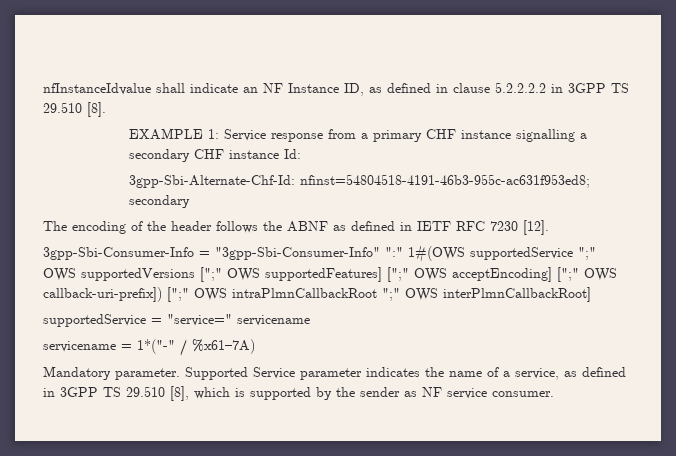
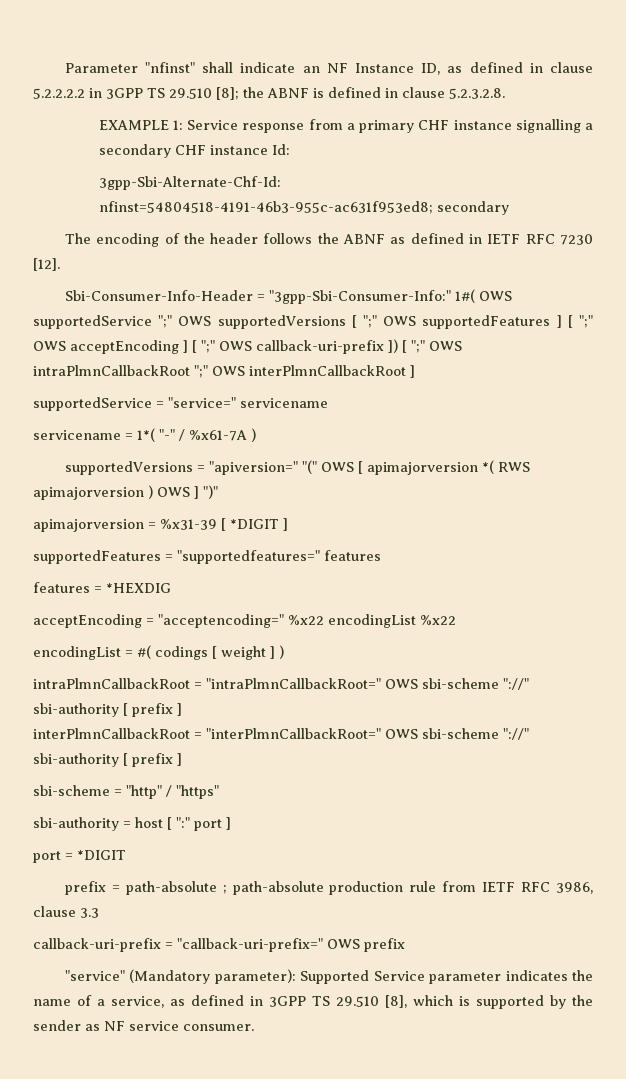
[43,83,151,95] nfInstanceIdvalue -> [64,62,196,73] Parameter "nfinst"
[87,102,106,117] [8]. -> [216,87,505,100] [8]; the ABNF is defined in clause 5.2.3.2.8.
[43,245,596,263] [43,267,617,282] [43,287,189,302] 3gpp-Sbi-Consumer-Info = "3gpp-Sbi-Consumer-Info" ":" 1#(OWS supportedService ";" OWS supportedVersions [";" OWS supportedFeatures] [";" OWS acceptEncoding] [";" OWS callback-uri-prefix]) [";" -> [64,289,512,304] [33,315,593,329] [33,339,425,354] Sbi-Consumer-Info-Header = "3gpp-Sbi-Consumer-Info:" 1#( OWS supportedService ";" OWS supportedVersions [ ";" OWS supportedFeatures ] [ ";" OWS acceptEncoding ] [ ";" OWS callback-uri-prefix ]) [ ";"
[443,287,591,302] interPlmnCallbackRoot] -> [249,365,415,378] interPlmnCallbackRoot ]
[137,339,255,356] [43,366,180,380] 1*("-" / %x61–7A) // Mandatory parameter. -> [137,428,256,442] [64,460,530,475] [33,485,218,500] [33,518,288,532] [33,550,381,564] [33,582,171,593] [33,614,456,628] [33,645,284,660] [33,678,529,690] [33,703,182,717] [33,728,529,740] [33,753,182,767] [33,785,219,799] [33,817,231,831] [33,850,126,863] [64,881,593,895] [33,906,99,918] [33,938,405,952] [64,969,296,984] 1*( "-" / %x61-7A ) // supportedVersions = "apiversion=" "(" OWS [ apimajorversion *( RWS apimajorversion ) OWS ] ")" // apimajorversion = %x31-39 [ *DIGIT ] // supportedFeatures = "supportedfeatures=" features // features = *HEXDIG // acceptEncoding = "acceptencoding=" %x22 encodingList %x22 // encodingList = #( codings [ weight ] ) // intraPlmnCallbackRoot = "intraPlmnCallbackRoot=" OWS sbi-scheme "://" sbi-authority [ prefix ] // interPlmnCallbackRoot = "interPlmnCallbackRoot=" OWS sbi-scheme "://" sbi-authority [ prefix ] // sbi-scheme = "http" / "https" // sbi-authority = host [ ":" port ] // port = *DIGIT // prefix = path-absolute ; path-absolute production rule from IETF RFC 3986, clause 3.3 // callback-uri-prefix = "callback-uri-prefix=" OWS prefix // "service" (Mandatory parameter):

